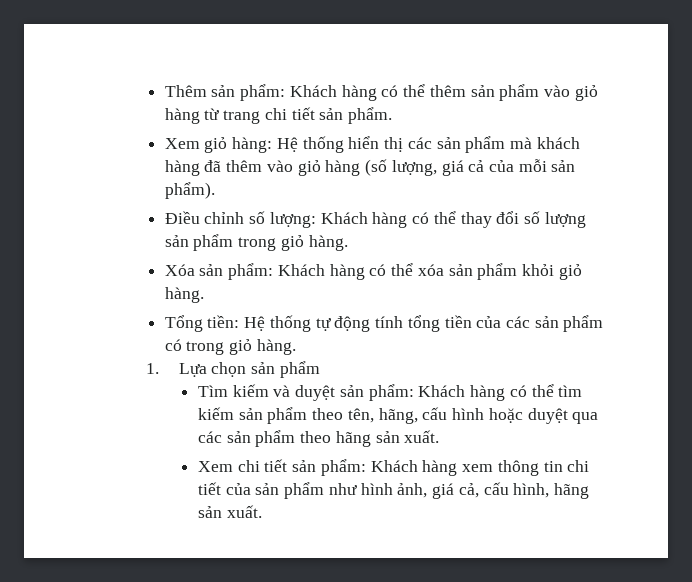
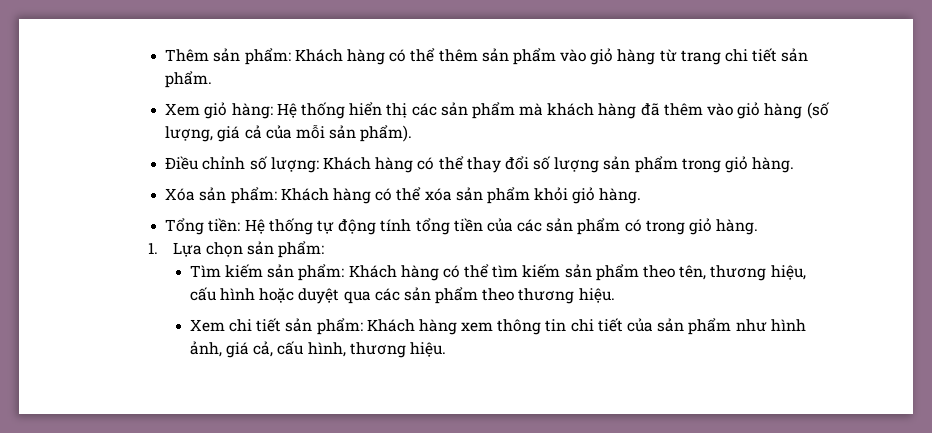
[279,361,320,378] phẩm -> [278,241,325,258] phẩm:
[273,385,336,401] và duyệt -> (263, 271) none
[378,408,418,424] hãng, -> [710,265,806,281] thương hiệu,
[335,430,440,447] hãng sản xuất. -> [518,288,615,304] thương hiệu.
[553,483,589,499] [198,505,262,518] hãng sản xuất. -> [349,342,446,358] thương hiệu.

